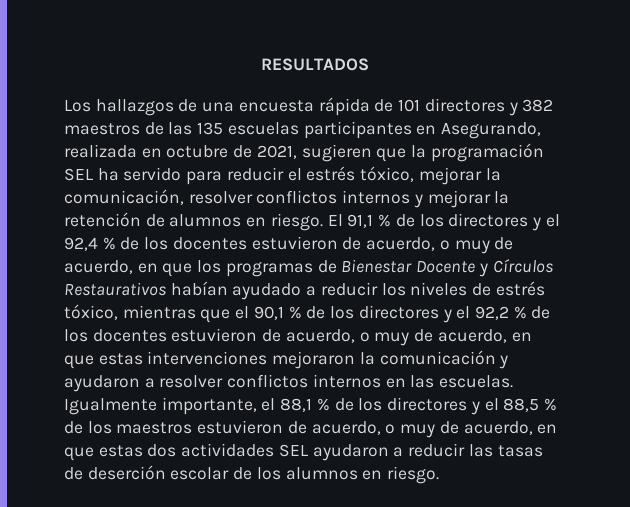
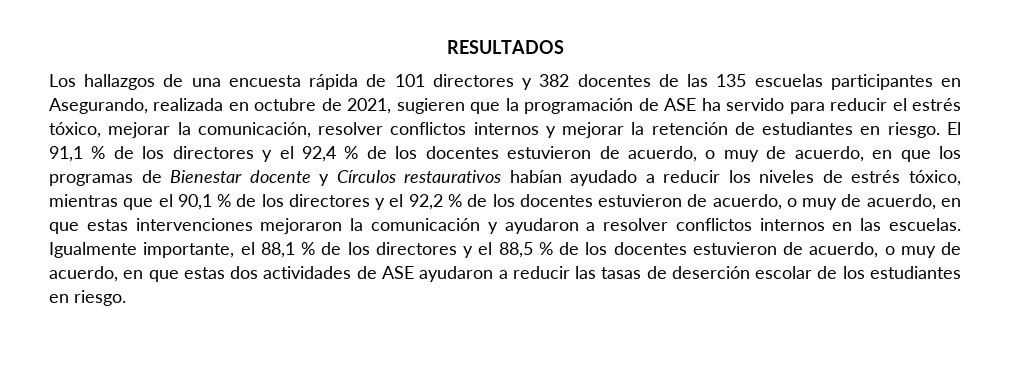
[64,123,140,135] maestros -> [577,74,651,87] docentes
[64,168,94,181] SEL -> [638,98,697,111] de ASE
[169,214,242,227] alumnos -> [762,122,854,135] estudiantes
[416,261,476,273] Docente -> [249,170,311,183] docente
[64,282,166,296] Restaurativos -> [404,170,502,183] restaurativos
[116,422,193,434] maestros -> [613,242,687,255] docentes
[278,444,309,457] SEL -> [356,266,414,279] de ASE
[285,467,358,480] alumnos -> [870,266,962,279] estudiantes

